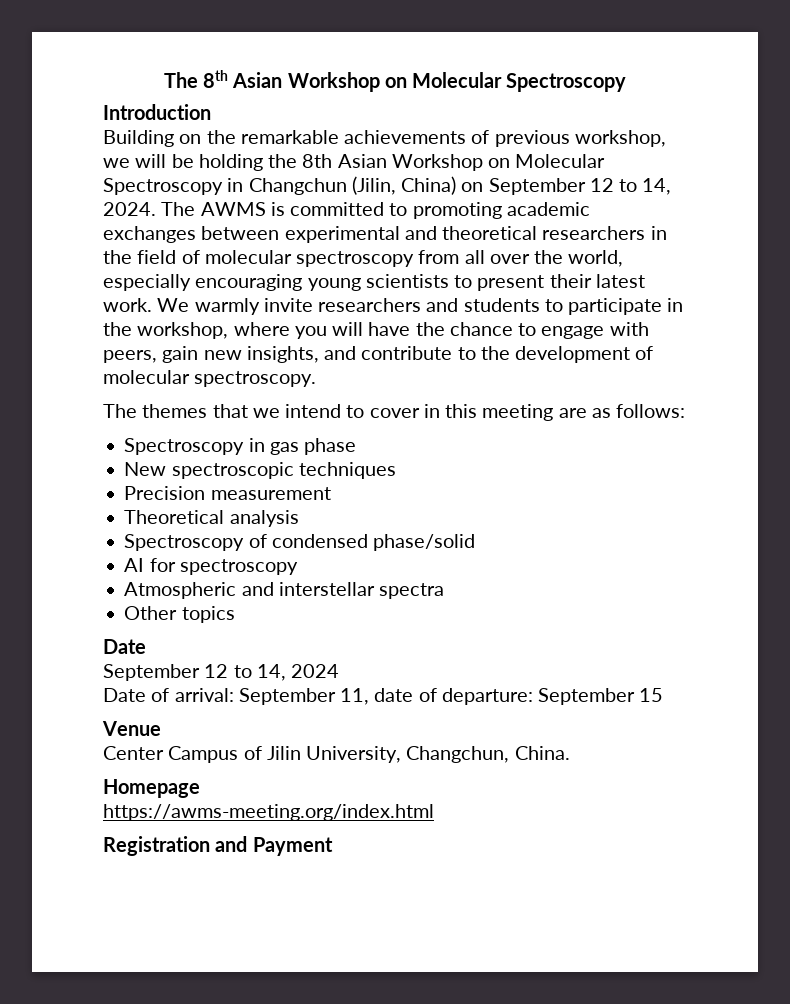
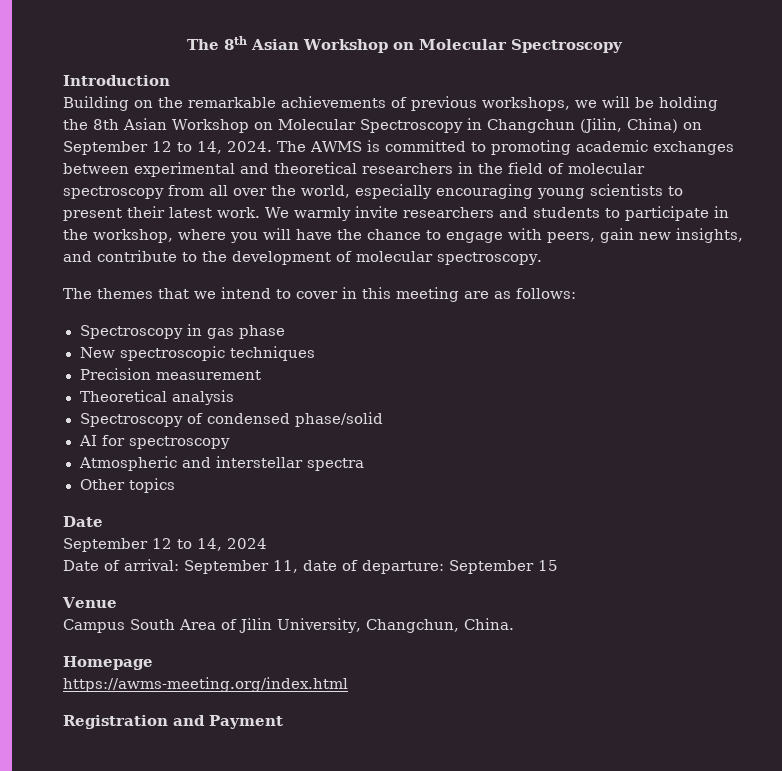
[574,130,666,147] workshop, -> [482,97,570,111] workshops,
[103,746,239,763] Center Campus -> [63,619,216,633] Campus South Area

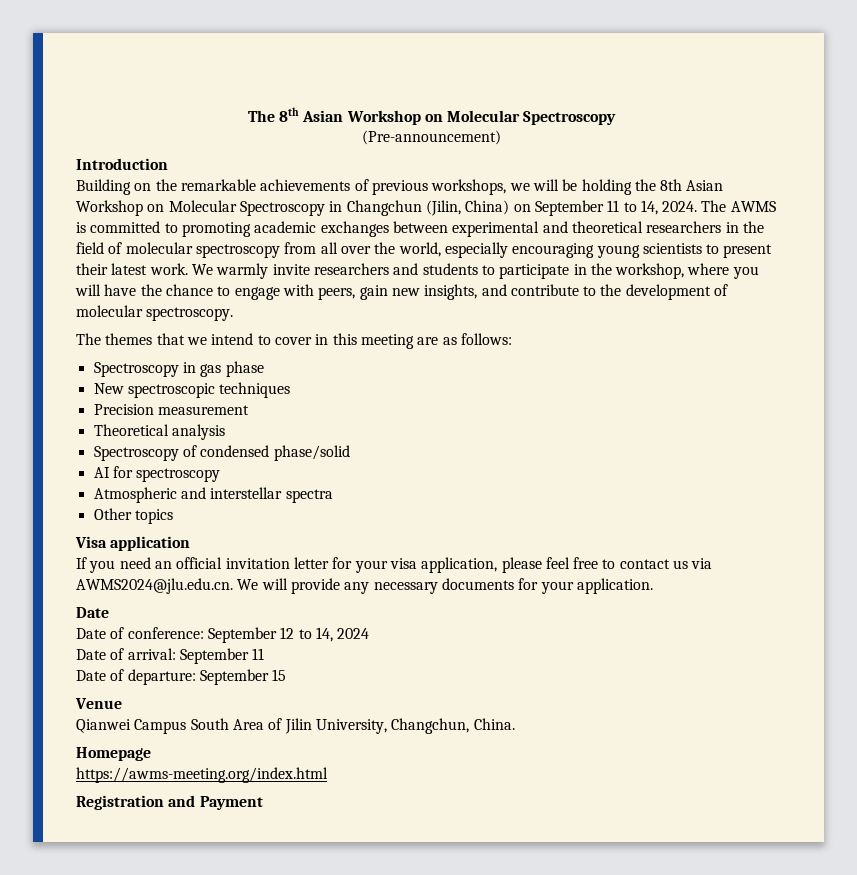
(623, 46) none -> [362,130,501,145] // (Pre-announcement)
[152,141,172,152] 12 -> [607,200,620,212] 11
[63,516,103,527] Date // -> [75,536,191,551] [76,557,713,573] [76,578,653,594] [76,607,109,618] [76,627,204,639] Visa application // If you need an official invitation letter for your visa application, please feel free to contact us via AWMS2024@jlu.edu.cn. We will provide any necessary documents for your application. // Date // Date of conference:
[273,560,337,573] 11, date -> [252,648,265,660] [76,670,106,681] 11 // Date
(117, 602) none -> [76,719,131,733] Qianwei

